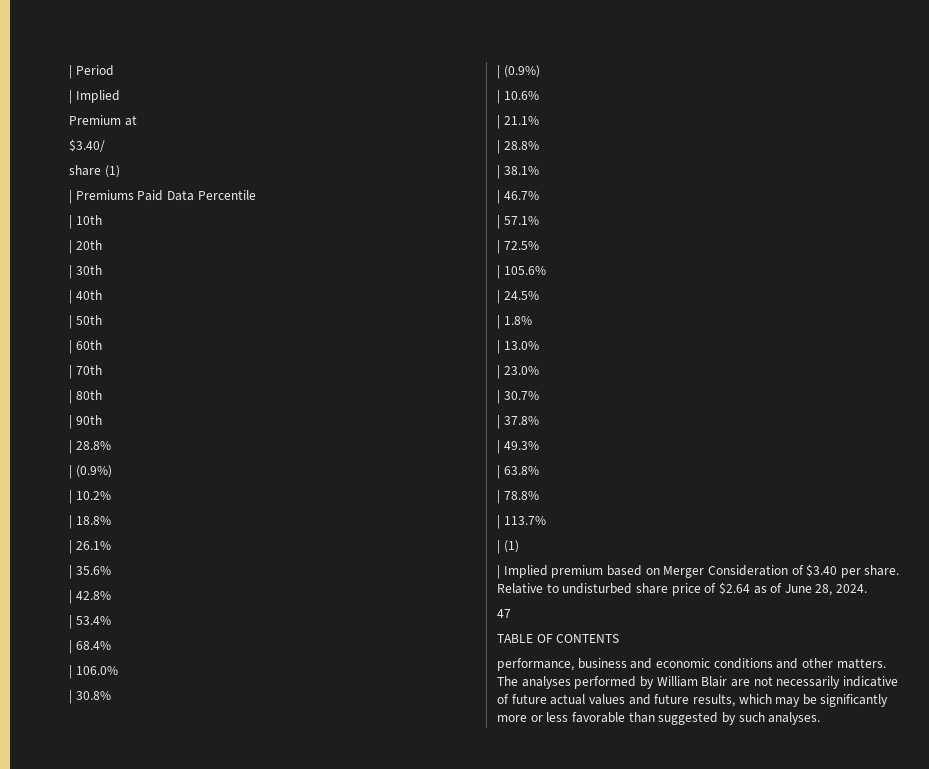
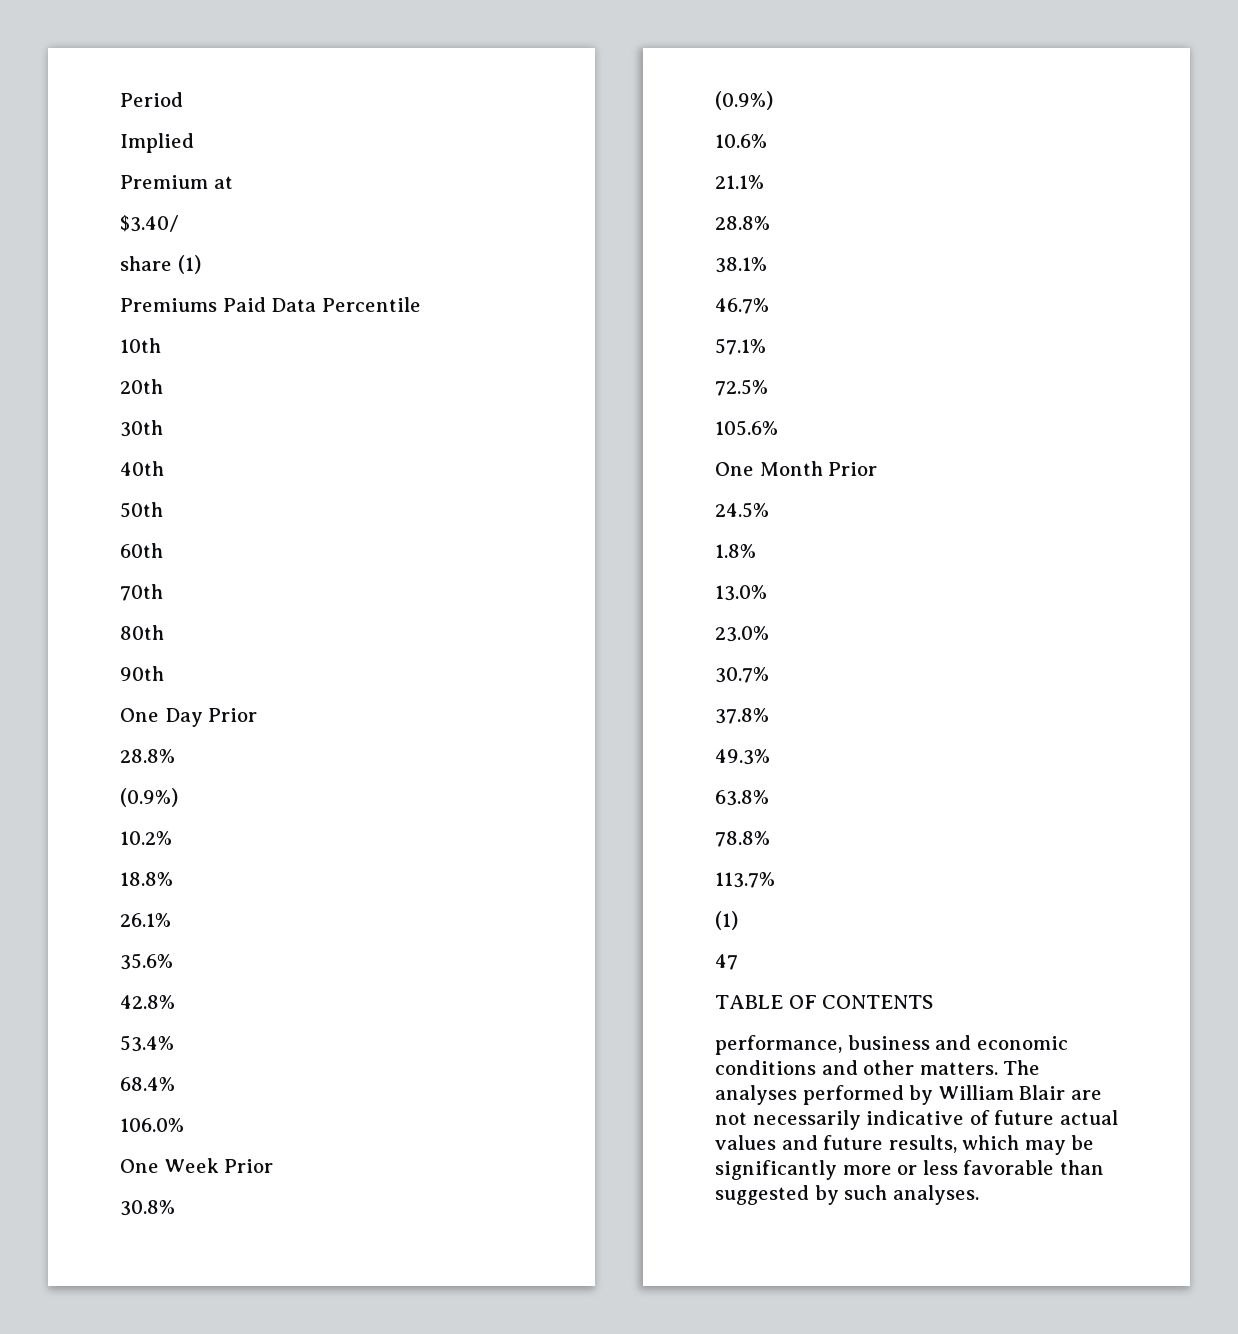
[69,65,72,79] | -> (120, 99) none
[69,90,72,104] | -> (183, 99) none
[69,190,72,204] | -> (201, 264) none
[69,215,72,229] | -> (421, 304) none
[69,240,72,254] | -> (161, 345) none
[69,265,72,279] | -> (163, 386) none
[69,290,72,304] | -> (163, 428) none
[69,315,72,329] | -> (164, 468) none
[69,340,72,354] | -> (163, 510) none
[69,365,72,379] | -> (163, 550) none
[69,390,72,404] | -> (163, 592) none
[69,415,72,429] | -> (164, 632) none
[69,440,111,454] [69,465,112,479] [69,490,72,504] | 28.8% // | (0.9%) // | -> [120,708,258,727] [120,749,175,763] [120,788,178,807] One Day Prior // 28.8% // (0.9%) //
[69,515,72,529] | -> (172, 838) none
[69,540,72,554] | -> (173, 879) none
[69,565,72,579] | -> (171, 920) none
[69,590,72,604] | -> (173, 961) none
[69,615,72,629] | -> (175, 1002) none
[69,640,72,654] | -> (174, 1043) none
[69,665,72,679] | -> (175, 1084) none
[69,690,72,704] | -> [120,1158,274,1173] One Week Prior //
[497,65,540,79] [497,90,500,104] | (0.9%) // | -> [715,91,773,110] (0.9%) //
[497,115,500,129] | -> (767, 141) none
[497,140,539,154] [497,165,500,179] | 28.8% // | -> [715,216,770,230] 28.8% //
[497,190,500,204] | -> (767, 265) none
[497,215,500,229] | -> (769, 306) none
[497,240,500,254] | -> (766, 346) none
[497,265,500,279] | -> (768, 387) none
[497,290,500,304] | -> [715,461,878,476] One Month Prior //
[497,315,500,329] | -> (769, 510) none
[497,340,500,354] | -> (756, 551) none
[497,365,500,379] | -> (767, 593) none
[497,390,500,404] | -> (769, 634) none
[497,415,500,429] | -> (769, 675) none
[497,440,500,454] | -> (769, 716) none
[497,465,500,479] | -> (770, 757) none
[497,490,500,504] | -> (769, 798) none
[497,515,500,529] | -> (770, 839) none
[497,540,519,554] [497,564,900,579] [497,582,868,596] | (1) // | Implied premium based on Merger Consideration of $3.40 per share. Relative to undisturbed share price of $2.64 as of June 28, 2024. -> [715,911,738,930] (1)

